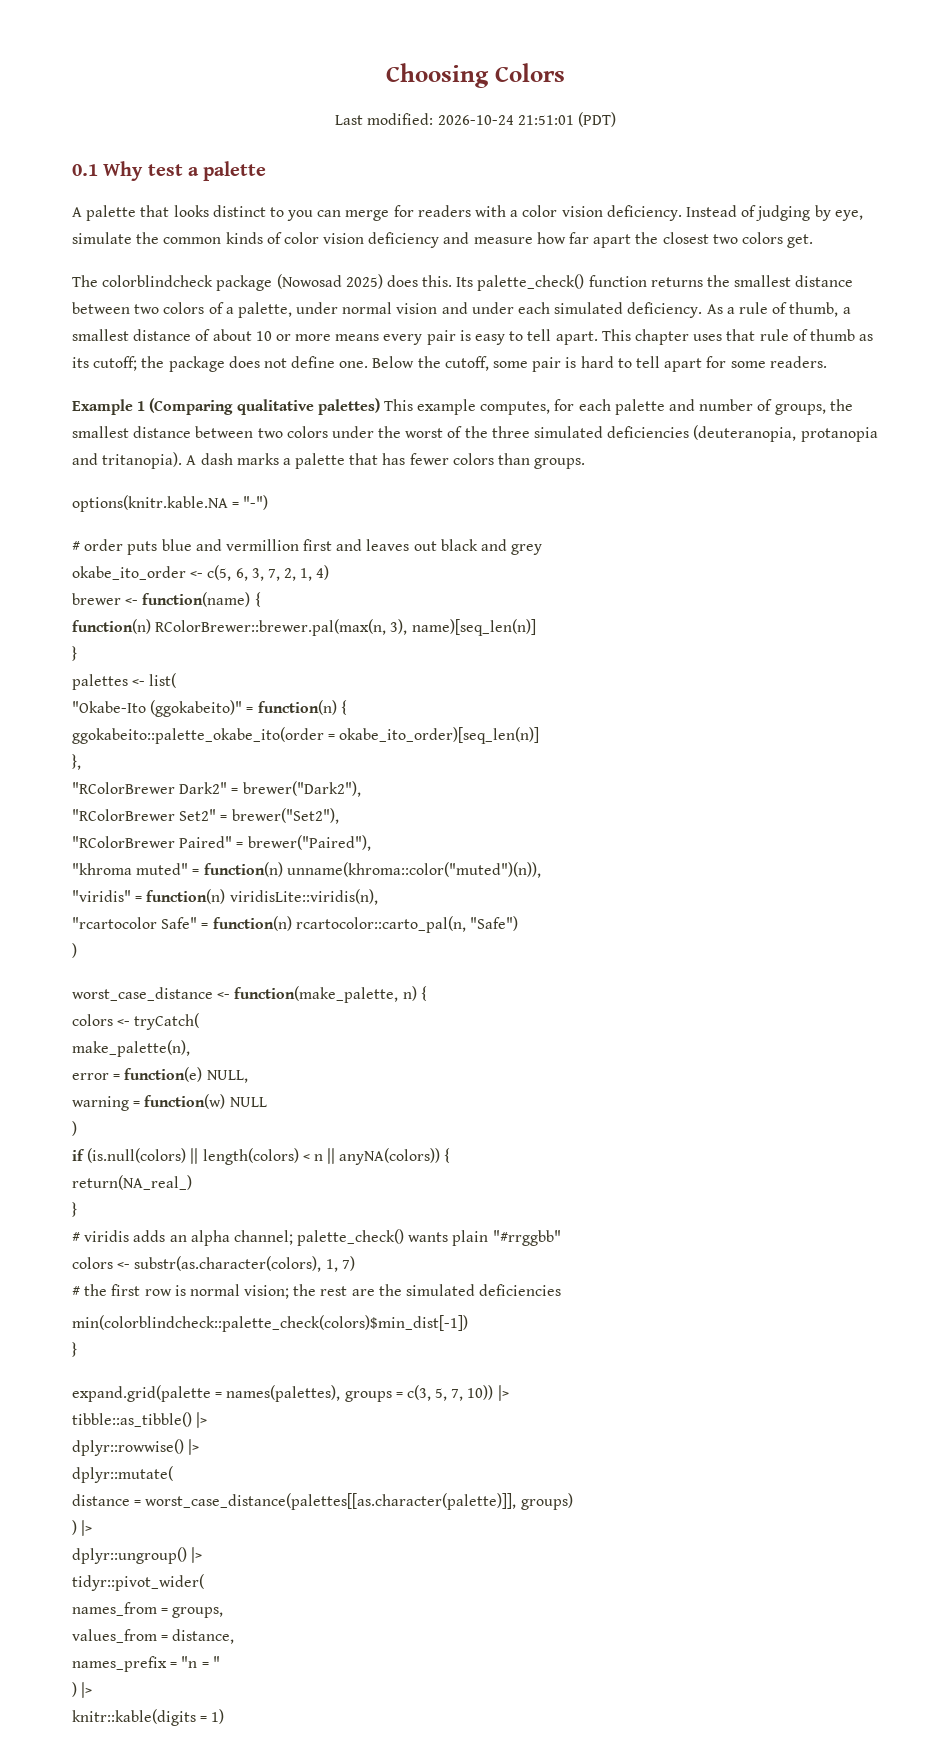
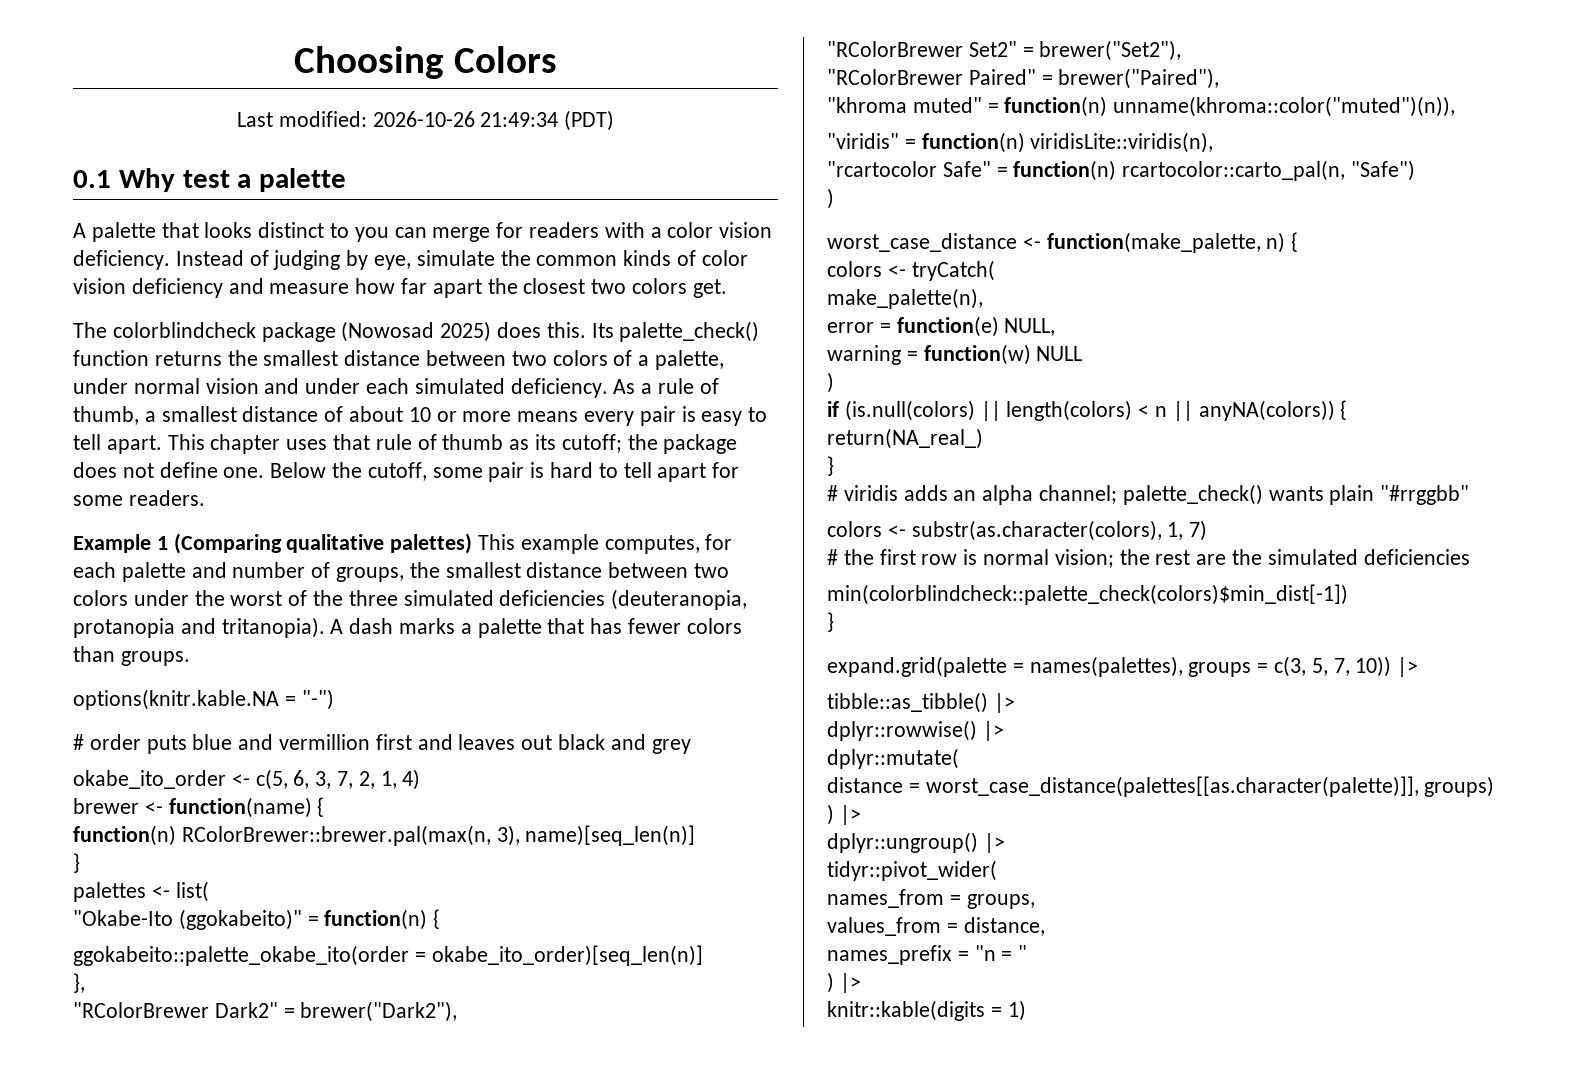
[437,115,574,125] 2026-10-24 21:51:01 -> [372,111,559,127] 2026-10-26 21:49:34

